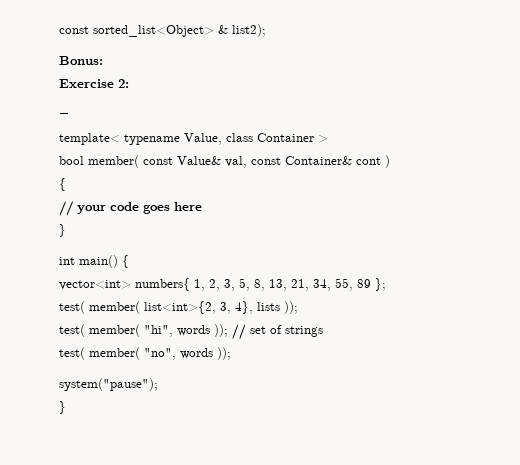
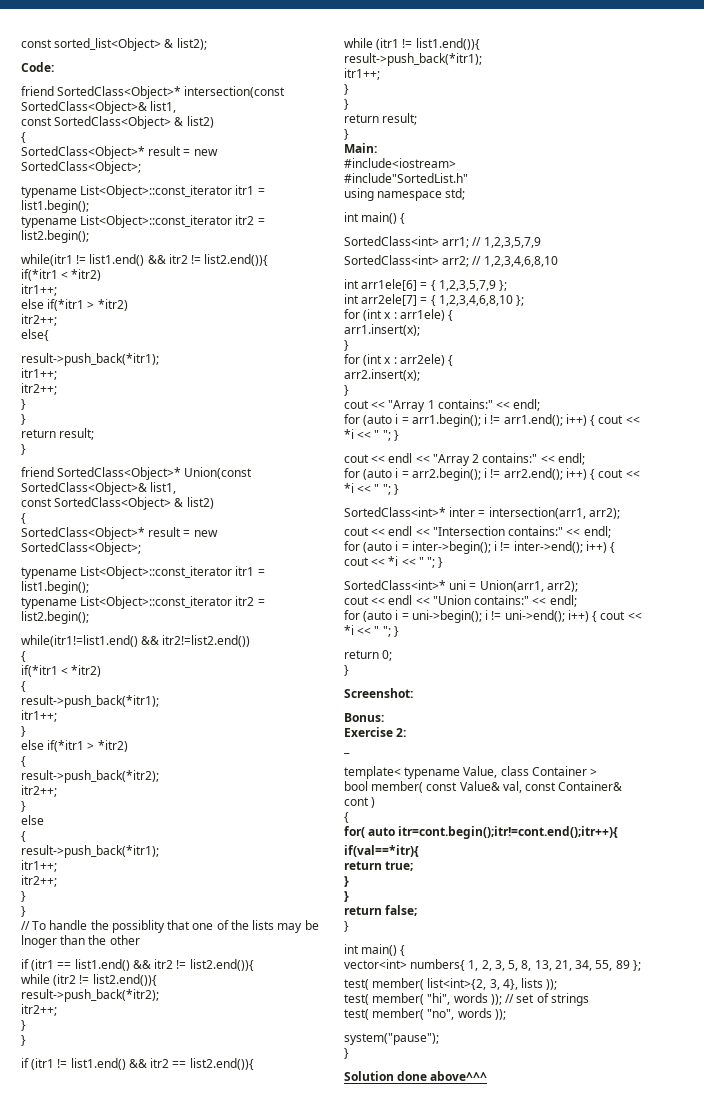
(266, 30) none -> [21,62,54,72] [21,86,286,99] [21,101,177,114] [21,116,214,129] [21,132,26,143] [21,146,218,159] [21,161,141,174] [21,185,265,198] [21,200,89,213] [21,215,265,228] [21,230,89,243] [21,254,269,266] [21,269,102,281] [21,284,57,296] [21,299,128,311] [21,314,57,326] [21,329,49,341] [21,353,159,366] [21,368,57,380] [21,383,57,395] [21,399,26,410] [21,414,26,425] [21,428,95,440] [21,444,26,455] [21,467,253,480] [21,482,177,495] [21,497,214,510] [21,513,26,524] [21,527,218,540] [21,542,141,555] [21,566,265,579] [21,581,89,594] [21,596,265,609] [21,611,89,624] [21,635,251,647] [21,651,26,662] [21,665,102,677] [21,681,26,692] [21,695,159,708] [21,710,57,722] [21,726,26,737] [21,740,128,752] [21,756,26,767] [21,770,159,783] [21,785,57,797] [21,801,26,812] [21,815,44,825] [21,831,26,842] [21,845,159,858] [21,860,57,872] [21,875,57,887] [21,891,26,902] [21,906,26,917] [21,920,319,933] [21,935,140,948] [21,959,254,971] [21,974,157,986] [21,989,159,1002] [21,1004,57,1016] [21,1020,26,1031] [21,1035,26,1046] [21,1058,254,1070] [344,38,480,50] [344,53,482,66] [344,68,380,80] [344,84,349,95] [344,99,349,110] [344,113,418,125] [344,129,349,140] [344,143,377,153] [344,158,456,168] [344,173,468,183] [344,188,466,201] [344,212,406,224] [344,236,541,248] [344,255,558,267] [344,279,508,291] [344,294,525,306] [344,309,454,321] [344,324,420,336] [344,340,349,351] [344,354,454,366] [344,369,420,381] [344,385,349,396] [344,399,541,412] [344,414,640,427] [344,429,399,441] [344,453,585,466] [344,468,640,481] [344,483,399,495] [344,507,620,519] [344,526,611,538] [344,541,616,554] [344,556,444,568] [344,580,578,592] [344,595,577,607] [344,610,642,623] [344,625,399,637] [344,650,393,661] [344,665,349,676] [344,688,413,698] // Code: // friend SortedClass<Object>* intersection(const SortedClass<Object>& list1, // const SortedClass<Object> & list2) // { // SortedClass<Object>* result = new SortedClass<Object>; // typename List<Object>::const_iterator itr1 = list1.begin(); // typename List<Object>::const_iterator itr2 = list2.begin(); // while(itr1 != list1.end() && itr2 != list2.end()){ // if(*itr1 < *itr2) // itr1++; // else if(*itr1 > *itr2) // itr2++; // else{ // result->push_back(*itr1); // itr1++; // itr2++; // } // } // return result; // } // friend SortedClass<Object>* Union(const SortedClass<Object>& list1, // const SortedClass<Object> & list2) // { // SortedClass<Object>* result = new SortedClass<Object>; // typename List<Object>::const_iterator itr1 = list1.begin(); // typename List<Object>::const_iterator itr2 = list2.begin(); // while(itr1!=list1.end() && itr2!=list2.end()) // { // if(*itr1 < *itr2) // { // result->push_back(*itr1); // itr1++; // } // else if(*itr1 > *itr2) // { // result->push_back(*itr2); // itr2++; // } // else // { // result->push_back(*itr1); // itr1++; // itr2++; // } // } // // To handle the possiblity that one of the lists may be lnoger than the other // if (itr1 == list1.end() && itr2 != list2.end()){ // while (itr2 != list2.end()){ // result->push_back(*itr2); // itr2++; // } // } // if (itr1 != list1.end() && itr2 == list2.end()){ // while (itr1 != list1.end()){ // result->push_back(*itr1); // itr1++; // } // } // return result; // } // Main: // #include<iostream> // #include"SortedList.h" // using namespace std; // int main() { // SortedClass<int> arr1; // 1,2,3,5,7,9 // SortedClass<int> arr2; // 1,2,3,4,6,8,10 // int arr1ele[6] = { 1,2,3,5,7,9 }; // int arr2ele[7] = { 1,2,3,4,6,8,10 }; // for (int x : arr1ele) { // arr1.insert(x); // } // for (int x : arr2ele) { // arr2.insert(x); // } // cout << "Array 1 contains:" << endl; // for (auto i = arr1.begin(); i != arr1.end(); i++) { cout << *i << " "; } // cout << endl << "Array 2 contains:" << endl; // for (auto i = arr2.begin(); i != arr2.end(); i++) { cout << *i << " "; } // SortedClass<int>* inter = intersection(arr1, arr2); // cout << endl << "Intersection contains:" << endl; // for (auto i = inter->begin(); i != inter->end(); i++) { cout << *i << " "; } // SortedClass<int>* uni = Union(arr1, arr2); // cout << endl << "Union contains:" << endl; // for (auto i = uni->begin(); i != uni->end(); i++) { cout << *i << " "; } // return 0; // } // Screenshot:
[59,201,202,216] // your code goes here -> [344,826,619,839] [344,845,419,857] [344,861,414,871] [344,876,349,887] [344,891,349,902] [344,905,418,916] for( auto itr=cont.begin();itr!=cont.end();itr++){ // if(val==*itr){ // return true; // } // } // return false;
(66, 407) none -> [344,1071,488,1081] // Solution done above^^^

